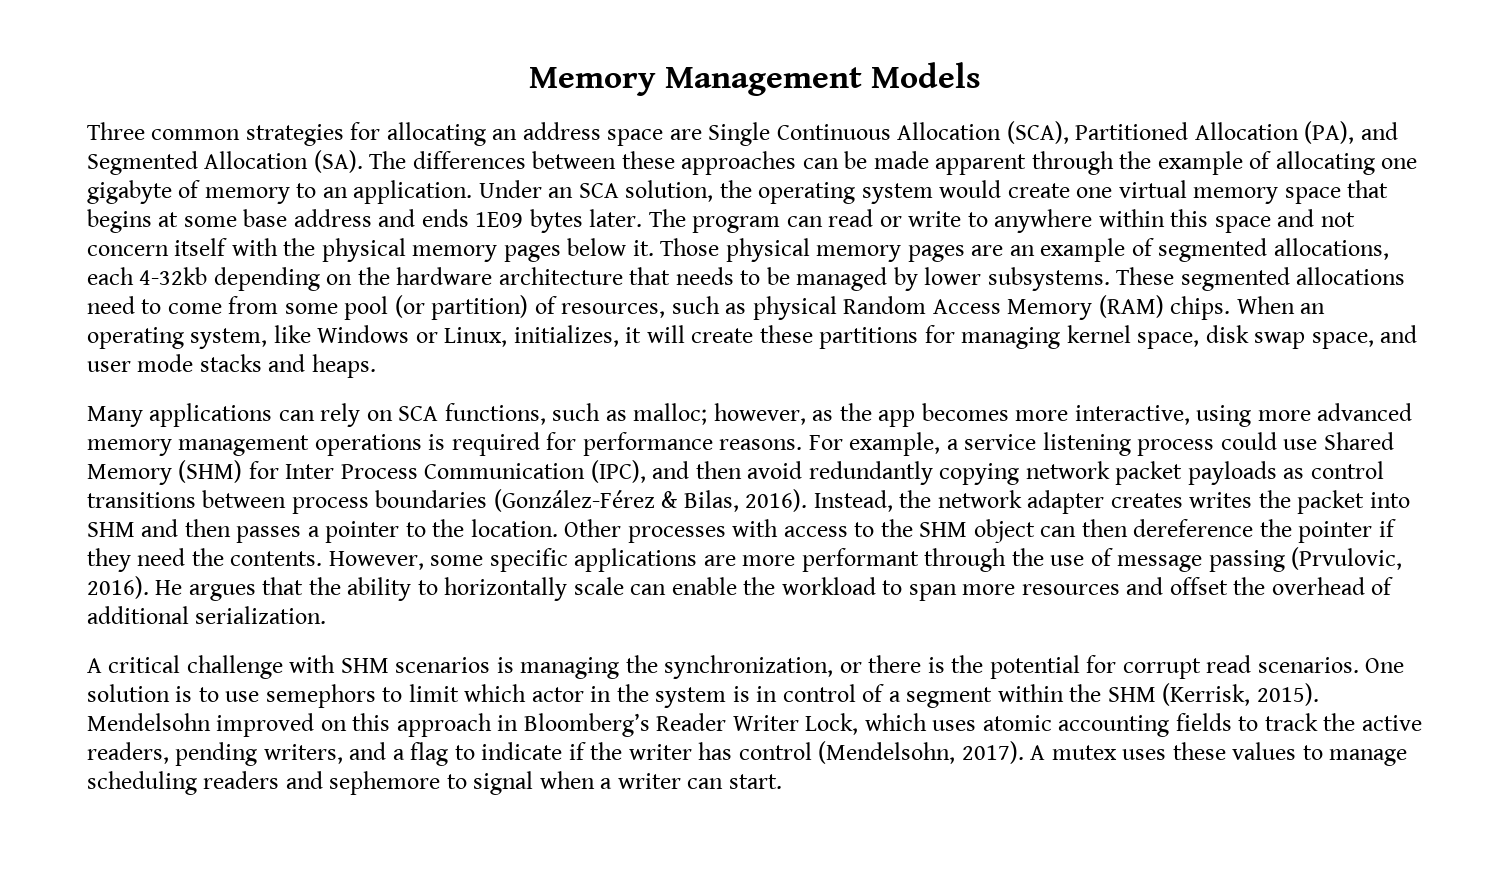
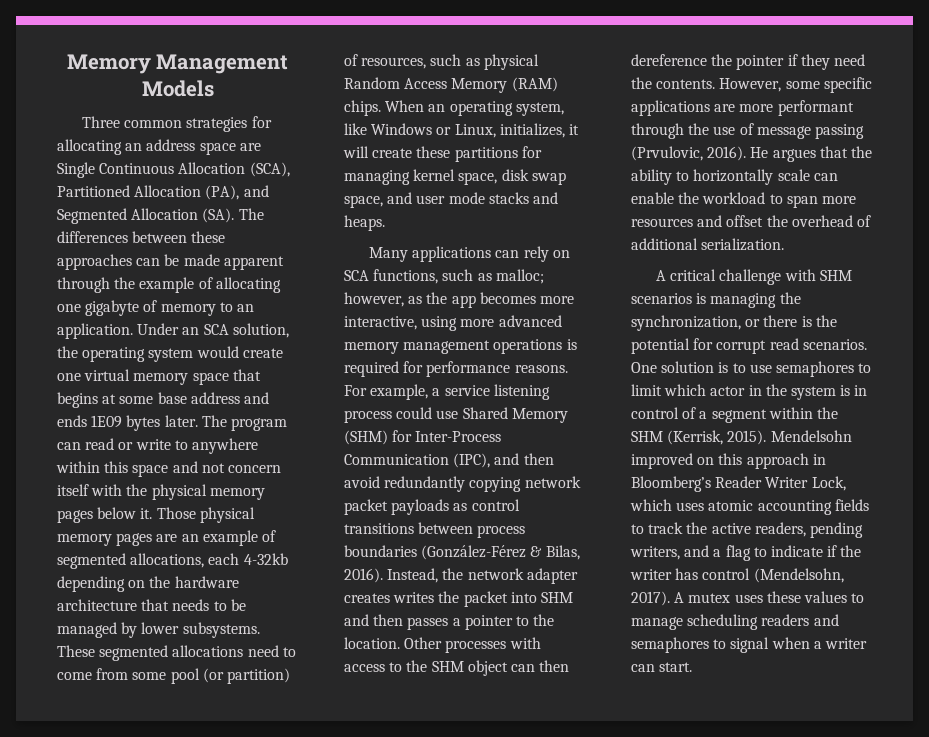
[285,464,418,479] Inter Process -> [415,431,502,442] Inter-Process
[265,684,376,708] semephors -> [775,361,854,377] semaphores
[329,771,441,795] sephemore -> [631,637,709,653] semaphores

